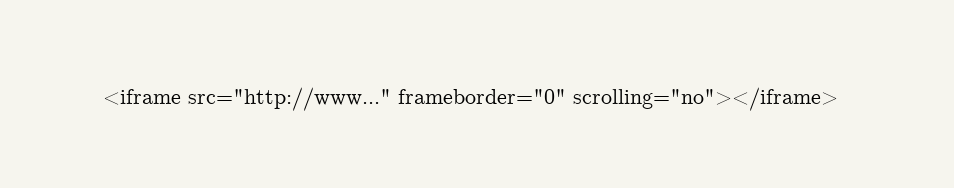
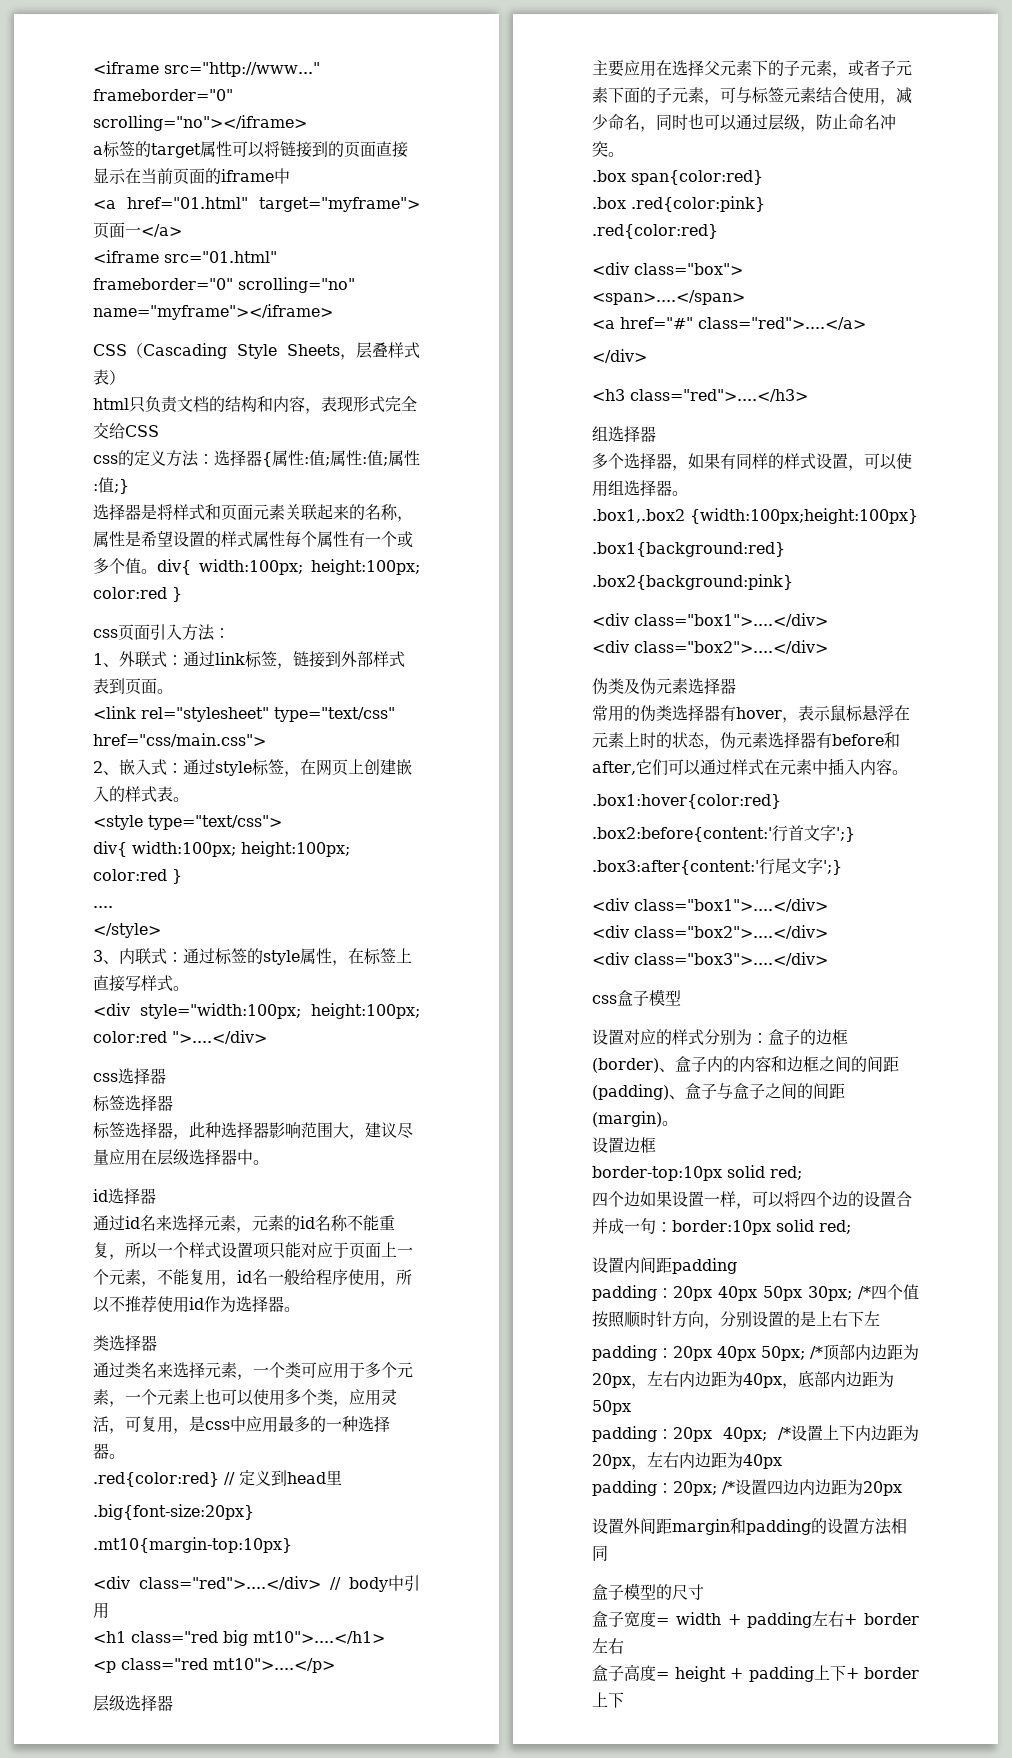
(838, 99) none -> [93,141,408,158] [93,168,290,185] [93,197,420,212] [93,222,182,239] [93,250,277,263] [93,277,355,293] [93,304,333,320] [93,342,420,360] [93,369,125,385] [93,396,417,414] [93,422,159,439] [93,450,420,467] [93,477,129,494] [93,504,413,522] [93,530,413,548] [93,558,420,575] [93,587,182,602] [93,624,230,641] [93,651,405,669] [93,678,173,695] [93,706,395,722] [93,733,266,747] [93,759,412,777] [93,786,189,802] [93,815,282,830] [93,841,350,857] [93,869,182,884] [93,906,113,908] [93,923,161,938] [93,948,412,966] [93,975,189,992] [93,1003,420,1019] [93,1030,267,1044] [93,1068,166,1084] [93,1095,173,1112] [93,1122,413,1140] [93,1149,269,1166] [93,1188,156,1204] [93,1215,395,1233] [93,1242,413,1260] [93,1269,412,1287] [93,1295,300,1313] [93,1335,157,1351] [93,1362,413,1380] [93,1388,397,1407] [93,1416,390,1434] [93,1443,125,1459] [93,1470,342,1487] [93,1504,254,1520] [93,1537,292,1553] [93,1575,420,1592] [93,1602,109,1619] [93,1630,385,1646] [93,1658,335,1673] [93,1695,173,1712] [592,60,912,78] [592,87,912,105] [592,113,896,132] [592,141,624,157] [592,170,763,185] [592,196,765,212] [592,224,718,239] [592,262,743,275] [592,290,745,305] [592,317,866,330] [592,349,647,363] [592,389,808,402] [592,426,656,442] [592,453,912,471] [592,480,688,497] [592,508,918,524] [592,542,785,557] [592,574,793,590] [592,613,828,627] [592,640,828,654] [592,678,736,695] [592,705,910,723] [592,732,900,750] [592,758,908,776] [592,794,781,809] [592,825,855,842] [592,858,842,875] [592,898,828,912] [592,925,828,939] [592,952,828,966] [592,989,681,1006] [592,1029,848,1045] [592,1056,899,1073] [592,1083,845,1100] [592,1111,678,1127] [592,1137,656,1153] [592,1165,802,1181] [592,1191,912,1209] [592,1218,851,1235] [592,1257,737,1274] [592,1284,919,1301] [592,1311,880,1329] [592,1344,919,1361] [592,1370,894,1389] [592,1400,631,1415] [592,1425,919,1442] [592,1452,782,1470] [592,1479,902,1496] [592,1518,907,1535] [592,1545,608,1561] [592,1583,704,1600] [592,1611,919,1628] [592,1638,624,1654] [592,1664,919,1682] [592,1692,624,1708] // a标签的target属性可以将链接到的页面直接显示在当前页面的iframe中 // <a href="01.html" target="myframe">页面一</a> // <iframe src="01.html" frameborder="0" scrolling="no" name="myframe"></iframe> // CSS（Cascading Style Sheets，层叠样式表） // html只负责文档的结构和内容，表现形式完全交给CSS // css的定义方法：选择器{属性:值;属性:值;属性:值;} // 选择器是将样式和页面元素关联起来的名称，属性是希望设置的样式属性每个属性有一个或多个值。div{ width:100px; height:100px; color:red } // css页面引入方法： // 1、外联式：通过link标签，链接到外部样式表到页面。 // <link rel="stylesheet" type="text/css" href="css/main.css"> // 2、嵌入式：通过style标签，在网页上创建嵌入的样式表。 // <style type="text/css"> // div{ width:100px; height:100px; color:red } // .... // </style> // 3、内联式：通过标签的style属性，在标签上直接写样式。 // <div style="width:100px; height:100px; color:red ">....</div> // css选择器 // 标签选择器 // 标签选择器，此种选择器影响范围大，建议尽量应用在层级选择器中。 // id选择器 // 通过id名来选择元素，元素的id名称不能重复，所以一个样式设置项只能对应于页面上一个元素，不能复用，id名一般给程序使用，所以不推荐使用id作为选择器。 // 类选择器 // 通过类名来选择元素，一个类可应用于多个元素，一个元素上也可以使用多个类，应用灵活，可复用，是css中应用最多的一种选择器。 // .red{color:red} // 定义到head里 // .big{font-size:20px} // .mt10{margin-top:10px} // <div class="red">....</div> // body中引用 // <h1 class="red big mt10">....</h1> // <p class="red mt10">....</p> // 层级选择器 // 主要应用在选择父元素下的子元素，或者子元素下面的子元素，可与标签元素结合使用，减少命名，同时也可以通过层级，防止命名冲突。 // .box span{color:red} // .box .red{color:pink} // .red{color:red} // <div class="box"> // <span>....</span> // <a href="#" class="red">....</a> // </div> // <h3 class="red">....</h3> // 组选择器 // 多个选择器，如果有同样的样式设置，可以使用组选择器。 // .box1,.box2 {width:100px;height:100px} // .box1{background:red} // .box2{background:pink} // <div class="box1">....</div> // <div class="box2">....</div> // 伪类及伪元素选择器 // 常用的伪类选择器有hover，表示鼠标悬浮在元素上时的状态，伪元素选择器有before和after,它们可以通过样式在元素中插入内容。 // .box1:hover{color:red} // .box2:before{content:'行首文字';} // .box3:after{content:'行尾文字';} // <div class="box1">....</div> // <div class="box2">....</div> // <div class="box3">....</div> // css盒子模型 // 设置对应的样式分别为：盒子的边框(border)、盒子内的内容和边框之间的间距(padding)、盒子与盒子之间的间距(margin)。 // 设置边框 // border-top:10px solid red; // 四个边如果设置一样，可以将四个边的设置合并成一句：border:10px solid red; // 设置内间距padding // padding：20px 40px 50px 30px; /*四个值按照顺时针方向，分别设置的是上右下左 // padding：20px 40px 50px; /*顶部内边距为20px，左右内边距为40px，底部内边距为50px // padding：20px 40px; /*设置上下内边距为20px，左右内边距为40px // padding：20px; /*设置四边内边距为20px // 设置外间距margin和padding的设置方法相同 // 盒子模型的尺寸 // 盒子宽度= width + padding左右+ border左右 // 盒子高度= height + padding上下+ border上下

